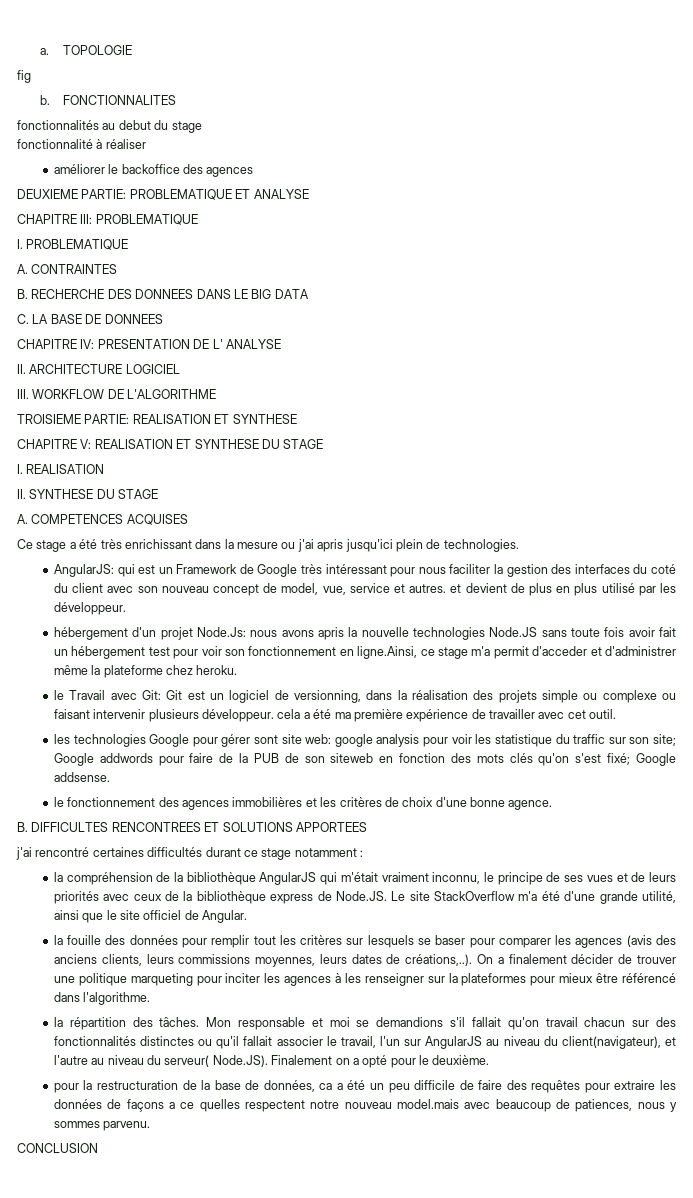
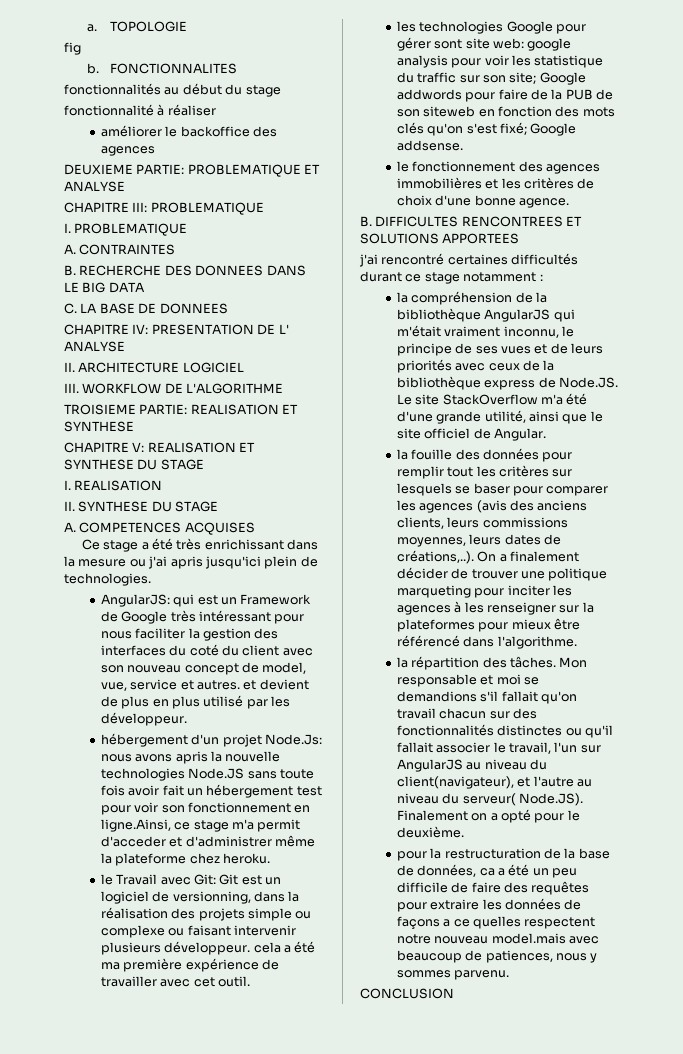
[118,120,151,130] debut -> [182,83,222,95] début

